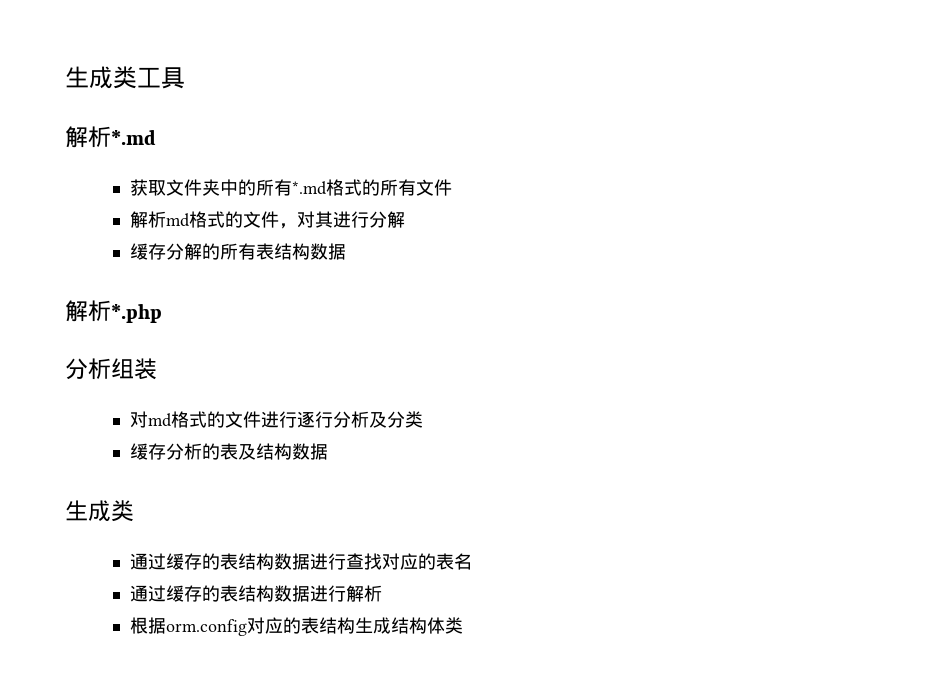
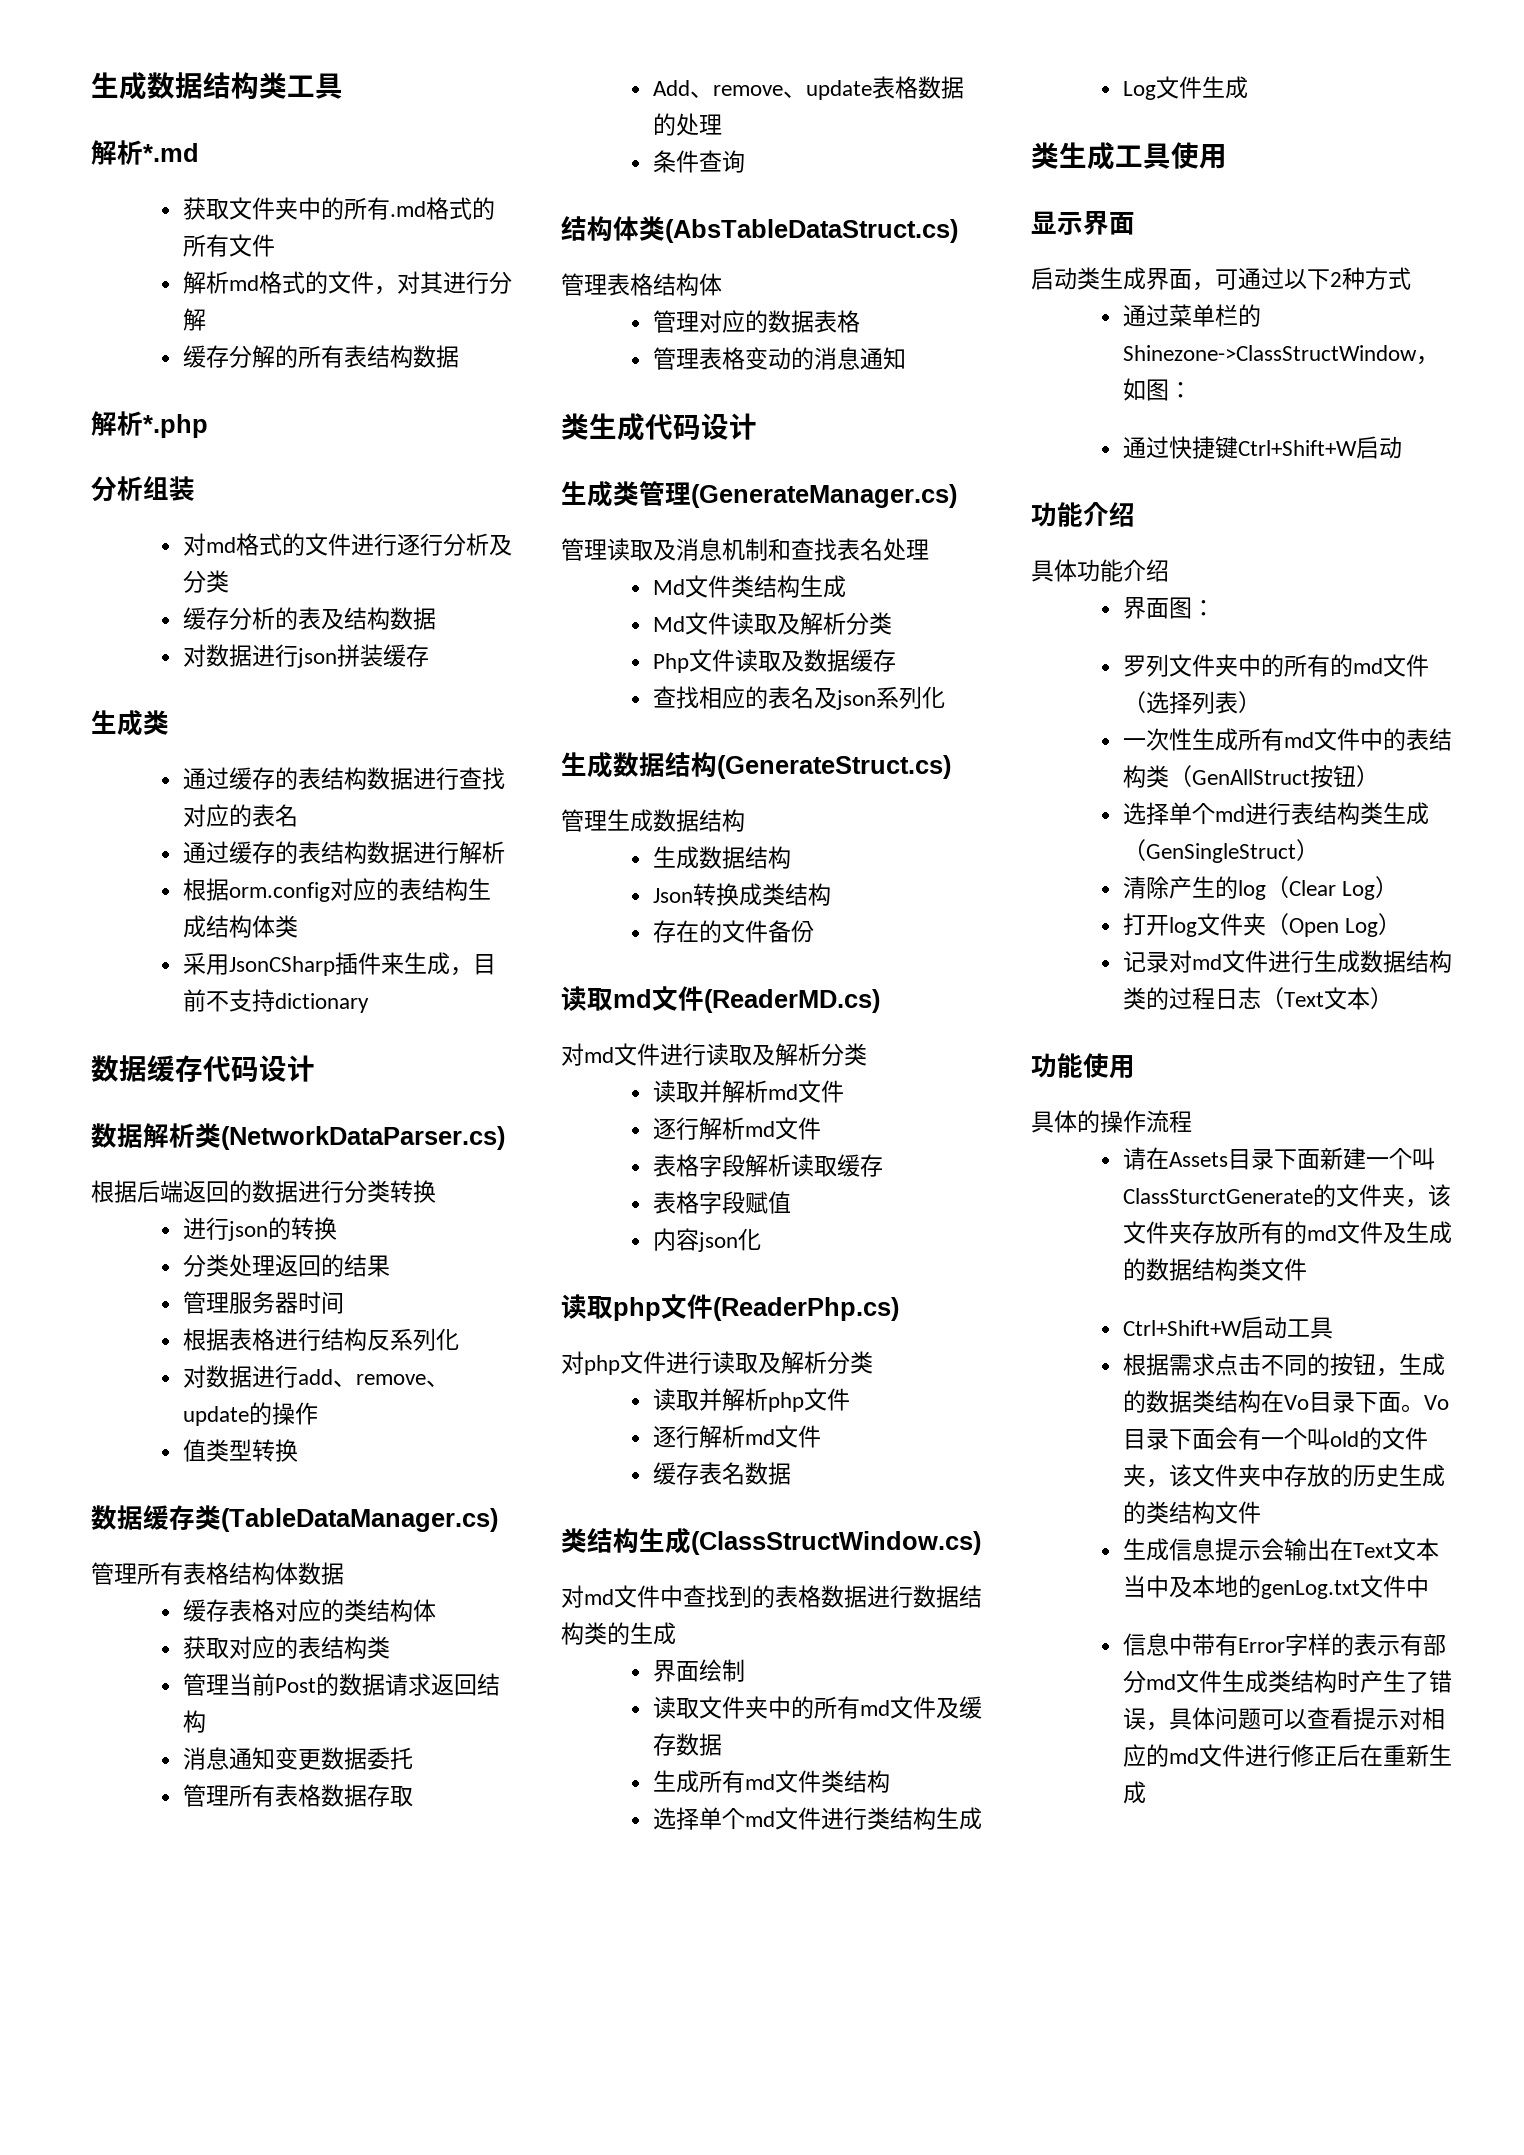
[65,66,113,89] 生成 -> [91,72,259,100] 生成数据结构
[291,181,327,195] *.md -> [389,201,426,217] .md
(328, 451) none -> [182,644,429,668] // 对数据进行json拼装缓存
(463, 625) none -> [182,952,496,976] [182,989,369,1013] [91,1055,315,1082] [91,1123,505,1150] [91,1180,436,1203] [182,1217,337,1241] [182,1254,390,1277] [182,1291,344,1314] [182,1328,459,1351] [182,1365,449,1388] [182,1402,318,1426] [182,1439,298,1462] [91,1505,498,1532] [91,1562,344,1585] [182,1599,436,1622] [182,1636,390,1659] [182,1673,500,1696] [182,1710,206,1733] [182,1747,413,1770] [182,1784,413,1807] [652,76,964,100] [652,113,722,136] [652,150,745,173] [561,216,958,243] [561,273,722,296] [652,310,860,333] [652,347,906,370] [561,413,757,441] [561,481,957,508] [561,538,929,561] [652,575,846,598] [652,612,892,635] [652,649,896,673] [652,686,945,710] [561,752,951,779] [561,809,745,832] [652,846,791,869] [652,883,831,906] [652,920,814,943] [561,986,880,1013] [561,1043,867,1066] [652,1080,844,1103] [652,1117,821,1140] [652,1154,883,1177] [652,1191,791,1214] [652,1228,761,1252] [561,1294,899,1321] [561,1351,873,1375] [652,1388,850,1412] [652,1425,821,1448] [652,1462,791,1485] [561,1528,981,1555] [561,1585,982,1608] [561,1622,676,1645] [652,1659,745,1682] [652,1696,982,1719] [652,1733,722,1756] [652,1770,890,1793] [652,1807,982,1830] [1122,76,1248,100] [1031,142,1227,170] [1031,211,1135,235] [1031,267,1411,291] [1122,304,1261,327] [1122,345,1439,365] [1122,378,1192,401] [1122,436,1402,459] [1031,502,1135,527] [1031,559,1169,582] [1122,597,1215,619] [1122,654,1429,677] [1122,691,1261,714] [1122,728,1452,751] [1122,765,1379,788] [1122,802,1429,825] [1122,839,1319,863] [1122,876,1398,900] [1122,913,1401,937] [1122,950,1452,973] [1122,987,1393,1010] [1031,1053,1135,1079] [1031,1110,1192,1133] [1122,1147,1435,1170] [1122,1184,1451,1208] [1122,1221,1452,1244] [1122,1258,1307,1281] [1122,1316,1333,1339] [1122,1353,1445,1377] [1122,1390,1449,1413] [1122,1427,1428,1450] [1122,1464,1445,1488] [1122,1501,1261,1524] [1122,1538,1439,1561] [1122,1575,1429,1599] [1122,1633,1446,1656] [1122,1670,1452,1693] [1122,1707,1445,1731] [1122,1744,1452,1767] [1122,1781,1146,1804] // 采用JsonCSharp插件来生成，目前不支持dictionary // 数据缓存代码设计 // 数据解析类(NetworkDataParser.cs) // 根据后端返回的数据进行分类转换 // 进行json的转换 // 分类处理返回的结果 // 管理服务器时间 // 根据表格进行结构反系列化 // 对数据进行add、remove、update的操作 // 值类型转换 // 数据缓存类(TableDataManager.cs) // 管理所有表格结构体数据 // 缓存表格对应的类结构体 // 获取对应的表结构类 // 管理当前Post的数据请求返回结构 // 消息通知变更数据委托 // 管理所有表格数据存取 // Add、remove、update表格数据的处理 // 条件查询 // 结构体类(AbsTableDataStruct.cs) // 管理表格结构体 // 管理对应的数据表格 // 管理表格变动的消息通知 // 类生成代码设计 // 生成类管理(GenerateManager.cs) // 管理读取及消息机制和查找表名处理 // Md文件类结构生成 // Md文件读取及解析分类 // Php文件读取及数据缓存 // 查找相应的表名及json系列化 // 生成数据结构(GenerateStruct.cs) // 管理生成数据结构 // 生成数据结构 // Json转换成类结构 // 存在的文件备份 // 读取md文件(ReaderMD.cs) // 对md文件进行读取及解析分类 // 读取并解析md文件 // 逐行解析md文件 // 表格字段解析读取缓存 // 表格字段赋值 // 内容json化 // 读取php文件(ReaderPhp.cs) // 对php文件进行读取及解析分类 // 读取并解析php文件 // 逐行解析md文件 // 缓存表名数据 // 类结构生成(ClassStructWindow.cs) // 对md文件中查找到的表格数据进行数据结构类的生成 // 界面绘制 // 读取文件夹中的所有md文件及缓存数据 // 生成所有md文件类结构 // 选择单个md文件进行类结构生成 // Log文件生成 // 类生成工具使用 // 显示界面 // 启动类生成界面，可通过以下2种方式 // 通过菜单栏的Shinezone->ClassStructWindow，如图： // 通过快捷键Ctrl+Shift+W启动 // 功能介绍 // 具体功能介绍 // 界面图： // 罗列文件夹中的所有的md文件（选择列表） // 一次性生成所有md文件中的表结构类（GenAllStruct按钮） // 选择单个md进行表结构类生成（GenSingleStruct） // 清除产生的log（Clear Log） // 打开log文件夹（Open Log） // 记录对md文件进行生成数据结构类的过程日志（Text文本） // 功能使用 // 具体的操作流程 // 请在Assets目录下面新建一个叫ClassSturctGenerate的文件夹，该文件夹存放所有的md文件及生成的数据结构类文件 // Ctrl+Shift+W启动工具 // 根据需求点击不同的按钮，生成的数据类结构在Vo目录下面。Vo目录下面会有一个叫old的文件夹，该文件夹中存放的历史生成的类结构文件 // 生成信息提示会输出在Text文本当中及本地的genLog.txt文件中 // 信息中带有Error字样的表示有部分md文件生成类结构时产生了错误，具体问题可以查看提示对相应的md文件进行修正后在重新生成

